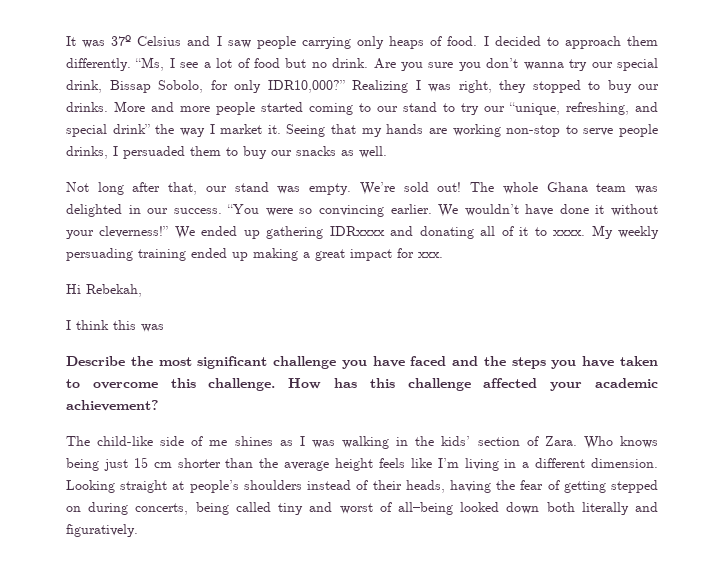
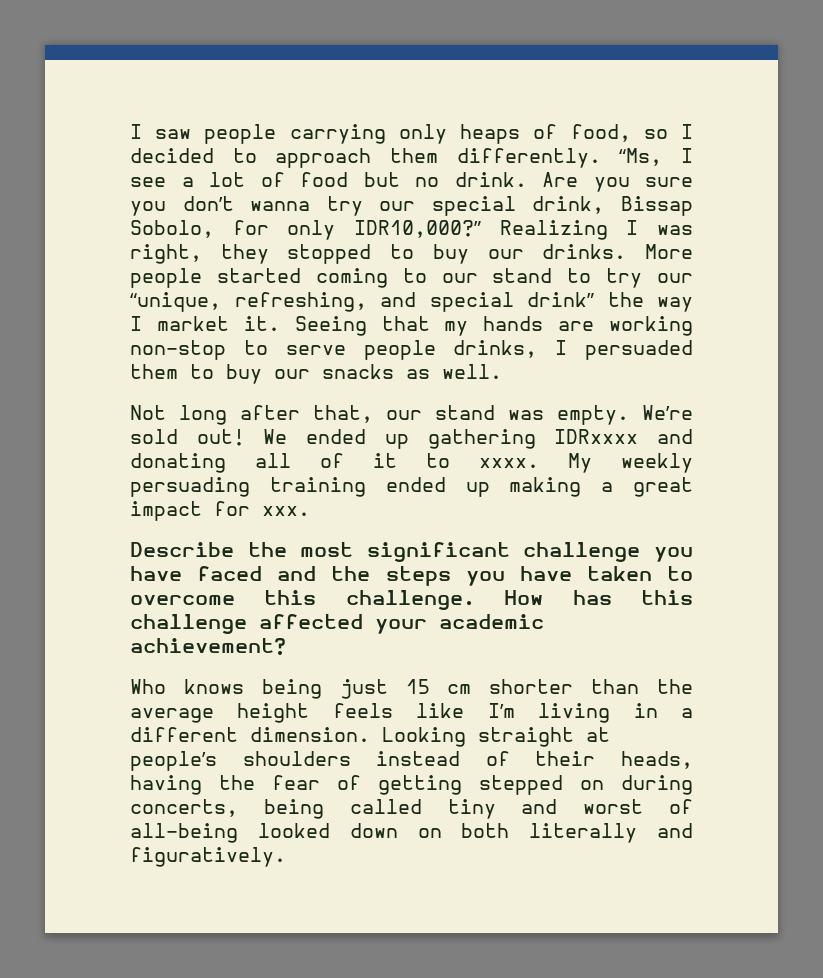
[66,35,211,48] It was 37º Celsius and -> (130, 131) none
[447,36,478,46] food. -> [570,124,668,142] food, so
[151,102,210,112] and more -> (693, 251) none
[470,182,659,194] [66,204,658,217] [66,226,169,239] The whole Ghana team was delighted in our success. “You were so convincing earlier. We wouldn’t have done it without your cleverness!” -> (245, 437) none
[66,284,142,297] [66,320,164,332] // Hi Rebekah, // I think this was -> (310, 511) none
[66,436,577,449] The child-like side of me shines as I was walking in the kids’ section of Zara. -> (286, 646) none
(540, 508) none -> [417,828,442,838] on

